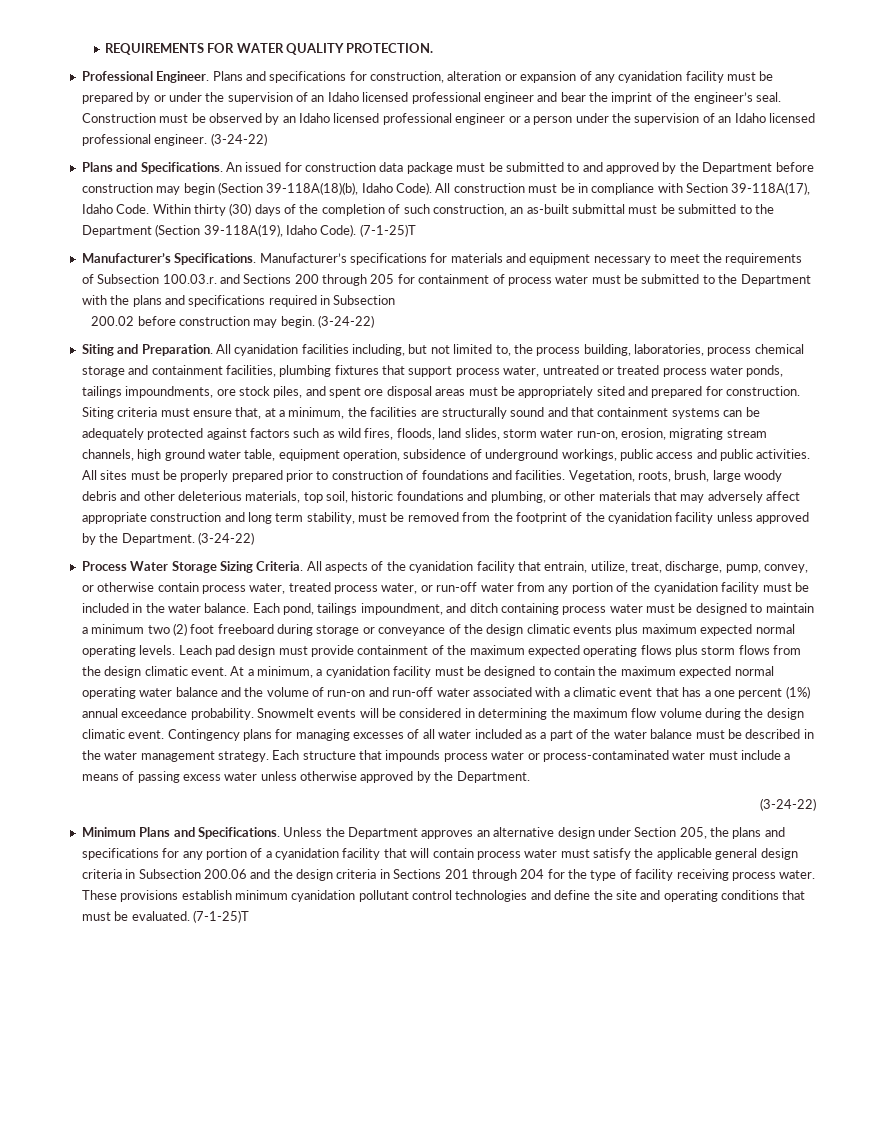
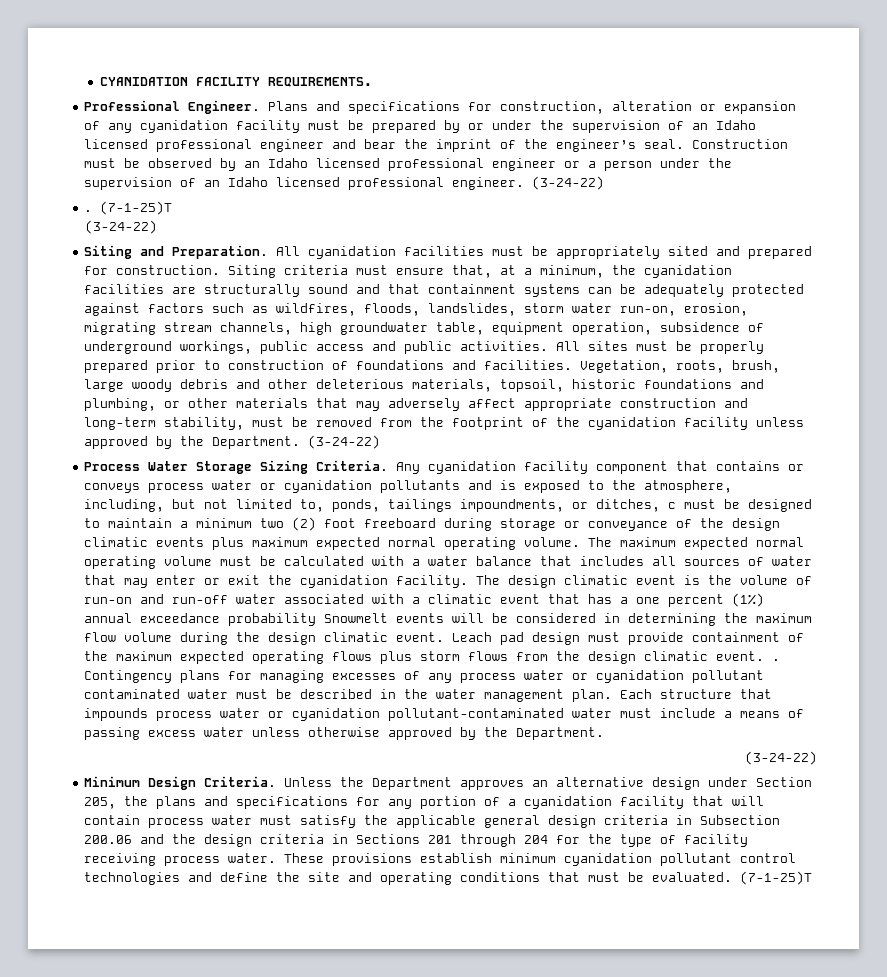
[104,43,434,55] REQUIREMENTS FOR WATER QUALITY PROTECTION. -> [99,77,372,87] CYANIDATION FACILITY REQUIREMENTS.
[81,162,814,174] [81,182,811,195] [81,203,774,216] [81,224,416,237] [81,253,803,265] [81,274,811,286] [81,295,396,307] [91,316,315,328] Plans and Specifications. An issued for construction data package must be submitted to and approved by the Department before construction may begin (Section 39-118A(18)(b), Idaho Code). All construction must be in compliance with Section 39-118A(17), Idaho Code. Within thirty (30) days of the completion of such construction, an as-built submittal must be submitted to the Department (Section 39-118A(19), Idaho Code). (7-1-25)T // Manufacturer’s Specifications. Manufacturer’s specifications for materials and equipment necessary to meet the requirements of Subsection 100.03.r. and Sections 200 through 205 for containment of process water must be submitted to the Department with the plans and specifications required in Subsection // 200.02 before construction may begin. -> [84,201,173,215] . (7-1-25)T //
[352,344,804,356] [81,365,784,377] [81,386,466,398] including, but not limited to, the process building, laboratories, process chemical storage and containment facilities, plumbing fixtures that support process water, untreated or treated process water ponds, tailings impoundments, ore stock piles, and spent ore disposal areas -> (485, 251) none
(367, 412) none -> [644,265,733,278] cyanidation
[338,428,500,440] wild fires, floods, land slides, -> [276,303,517,316] wildfires, floods, landslides,
[164,449,241,461] ground water -> [340,322,429,335] groundwater
[303,491,348,503] top soil, -> [500,379,565,392] topsoil,
[247,512,304,524] long term -> [84,417,157,430] long-term
[306,561,809,573] [81,582,809,594] [81,603,643,615] All aspects of the cyanidation facility that entrain, utilize, treat, discharge, pump, convey, or otherwise contain process water, treated process water, or run-off water from any portion of the cyanidation facility must be included in the water balance. Each pond, tailings impoundment, and ditch containing process water -> [396,461,805,474] [84,480,733,493] [84,499,677,512] Any cyanidation facility component that contains or conveys process water or cyanidation pollutants and is exposed to the atmosphere, including, but not limited to, ponds, tailings impoundments, or ditches, c
[139,645,176,655] levels. -> [524,537,805,550] [84,556,813,569] [84,575,813,588] [84,593,765,607] [84,613,813,626] [84,632,445,645] volume. The maximum expected normal operating volume must be calculated with a water balance that includes all sources of water that may enter or exit the cyanidation facility. The design climatic event is the volume of run-on and run-off water associated with a climatic event that has a one percent (1%) annual exceedance probability Snowmelt events will be considered in determining the maximum flow volume during the design climatic event.
[230,666,774,678] [81,686,810,699] [81,708,804,720] [81,729,165,739] At a minimum, a cyanidation facility must be designed to contain the maximum expected normal operating water balance and the volume of run-on and run-off water associated with a climatic event that has a one percent (1%) annual exceedance probability. Snowmelt events will be considered in determining the maximum flow volume during the design climatic event. -> [772,659,781,661] .
[422,729,693,741] all water included as a part of the water balance -> [428,670,765,683] [84,689,229,699] any process water or cyanidation pollutant contaminated water
[217,751,269,762] strategy. -> [572,689,613,702] plan.
[542,750,669,762] process-contaminated -> [292,708,565,721] cyanidation pollutant-contaminated
[139,827,280,839] Plans and Specifications. -> [148,776,277,790] Design Criteria.

